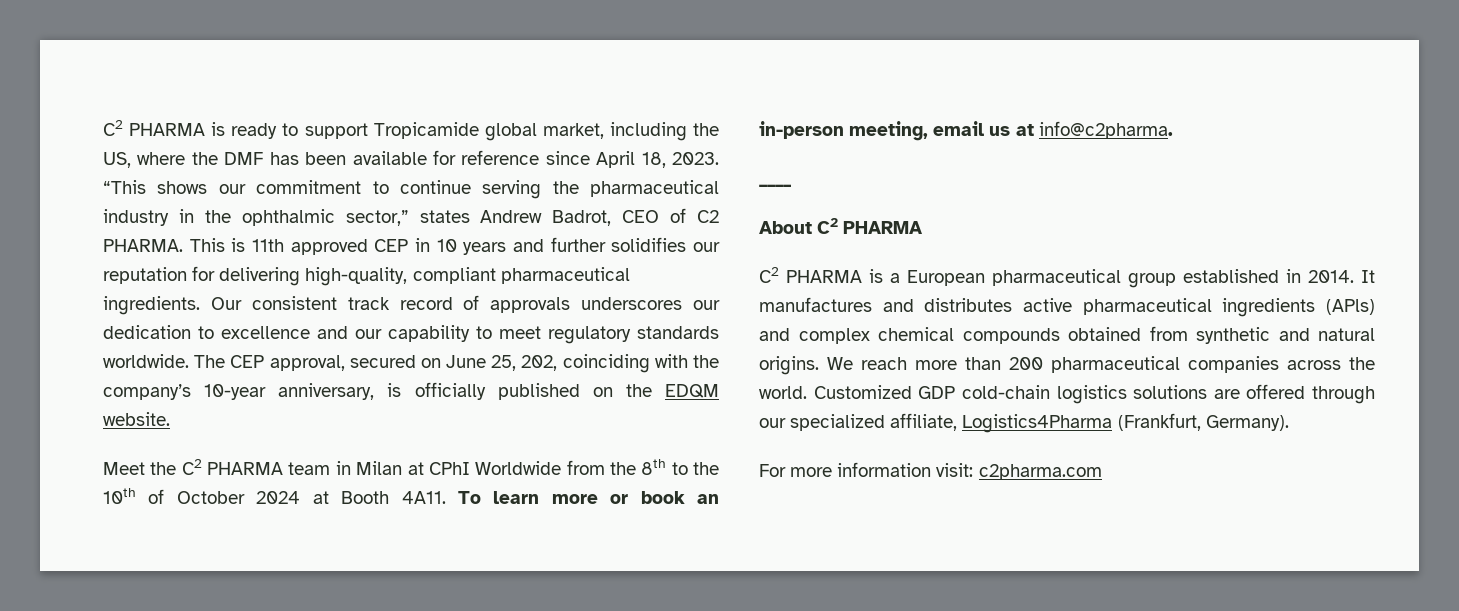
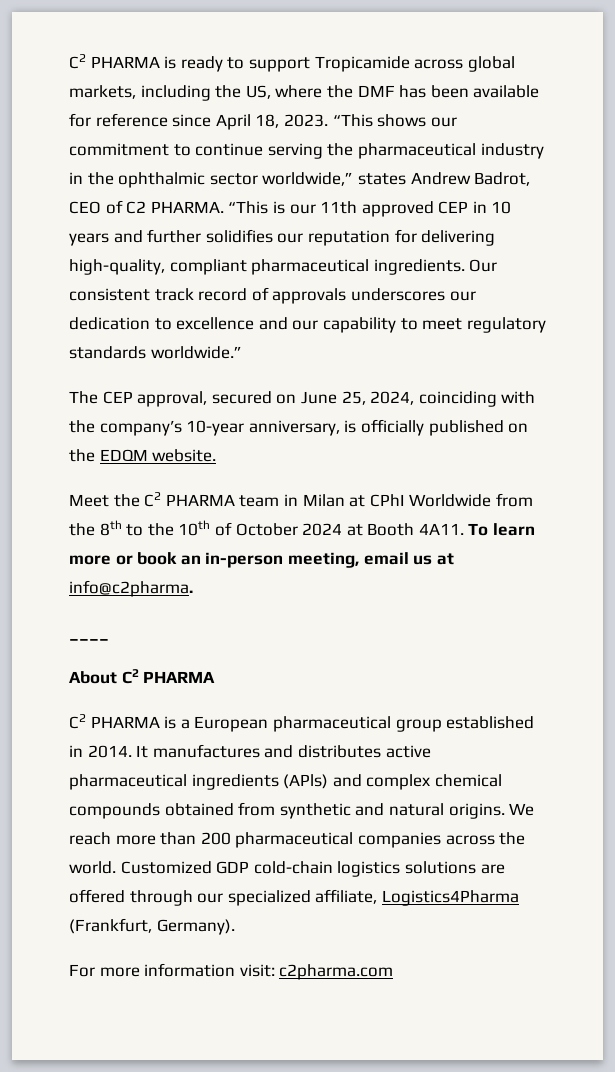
[484,123,604,141] global market, -> [414,56,515,72] [69,85,136,99] across global markets,
[345,210,409,226] sector,” -> [209,172,354,186] sector worldwide,”
[189,238,246,252] This is -> [228,201,316,214] “This is our
[103,354,189,368] worldwide. -> [150,346,242,359] worldwide.” //
[521,355,558,371] 202, -> [370,391,415,405] 2024,

